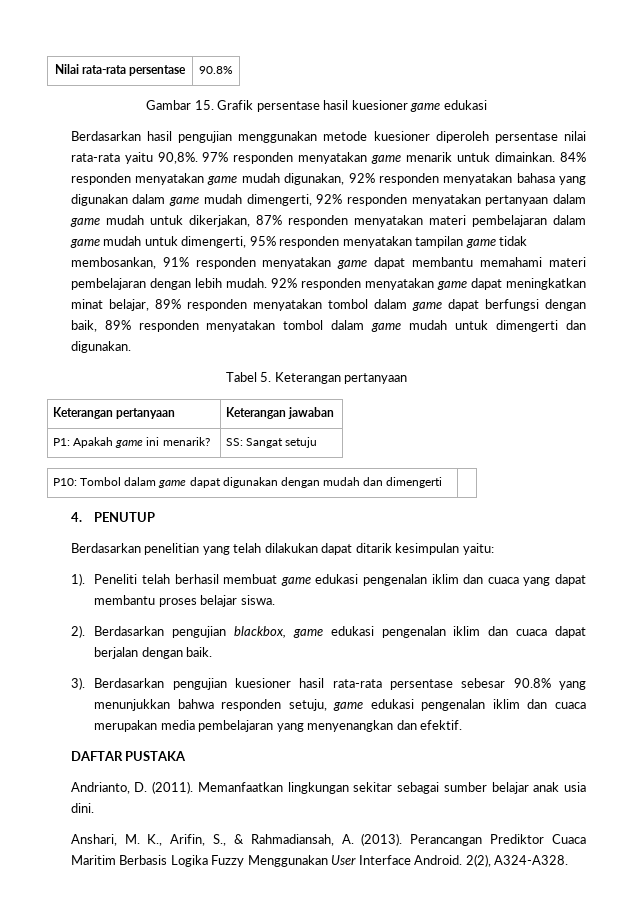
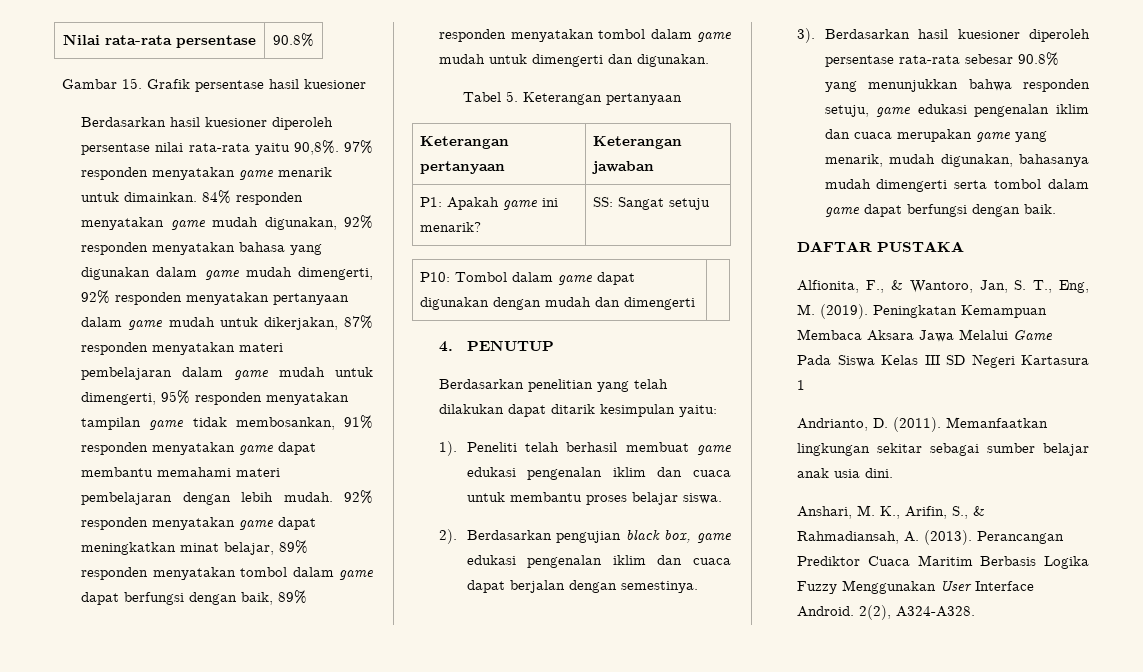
[410,100,487,112] [70,131,368,143] game edukasi // Berdasarkan hasil pengujian menggunakan metode -> [81,117,201,127] // Berdasarkan hasil
[523,574,586,586] yang dapat -> [466,492,505,502] untuk
[234,626,287,638] blackbox, -> [625,529,692,543] black box,
[186,647,213,657] baik. -> [620,581,698,593] semestinya.
[172,678,454,690] pengujian kuesioner hasil rata-rata persentase -> [918,29,1090,42] [824,55,960,67] hasil kuesioner diperoleh persentase rata-rata
[160,720,463,732] [70,751,187,761] media pembelajaran yang menyenangkan dan efektif. // DAFTAR PUSTAKA -> [975,131,1047,142] [824,154,1089,167] [824,179,1089,192] [824,204,1056,217] [797,241,965,252] [797,280,1089,293] [797,304,1048,319] [797,329,1054,342] [797,354,1089,368] [797,380,806,390] game yang menarik, mudah digunakan, bahasanya mudah dimengerti serta tombol dalam game dapat berfungsi dengan baik. // DAFTAR PUSTAKA // Alfionita, F., & Wantoro, Jan, S. T., Eng, M. (2019). Peningkatan Kemampuan Membaca Aksara Jawa Melalui Game Pada Siswa Kelas III SD Negeri Kartasura 1

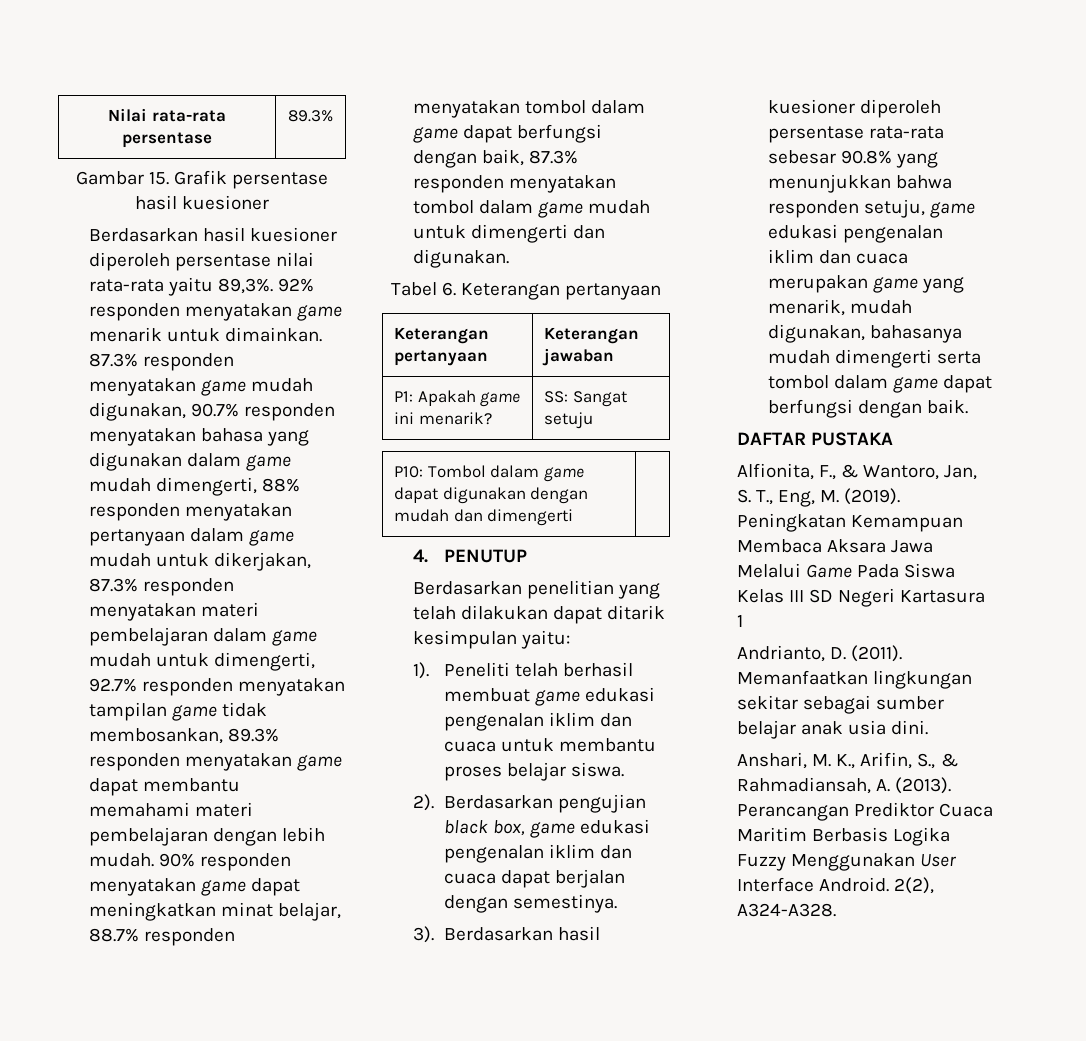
[273,33,314,47] 90.8% -> [288,110,333,122] 89.3%
[293,140,374,155] 90,8%. 97% -> [218,278,315,294] 89,3%. 92%
[202,190,232,204] 84% -> [88,353,138,367] 87.3%
[344,215,373,229] 92% -> [191,403,240,417] 90.7%
[81,290,111,304] 92% -> [262,478,301,492] 88%
[344,315,374,329] 87% -> [88,578,138,592] 87.3%
[161,390,191,404] 95% -> [88,678,137,692] 92.7%
[344,415,373,429] 91% -> [228,728,280,742] 89.3%
[344,490,373,504] 92% -> [159,853,196,867] 90%
[279,540,309,554] 89% -> [88,928,139,942] 88.7%
[278,590,308,604] 89% -> [529,150,579,164] 87.3%
[505,91,518,102] 5. -> [441,282,456,296] 6.

